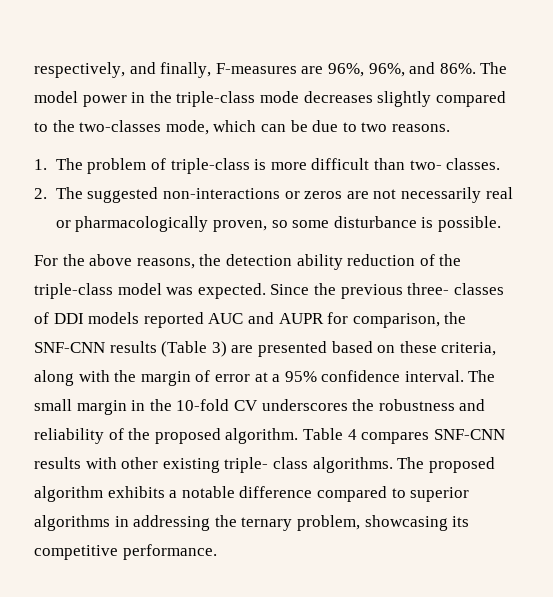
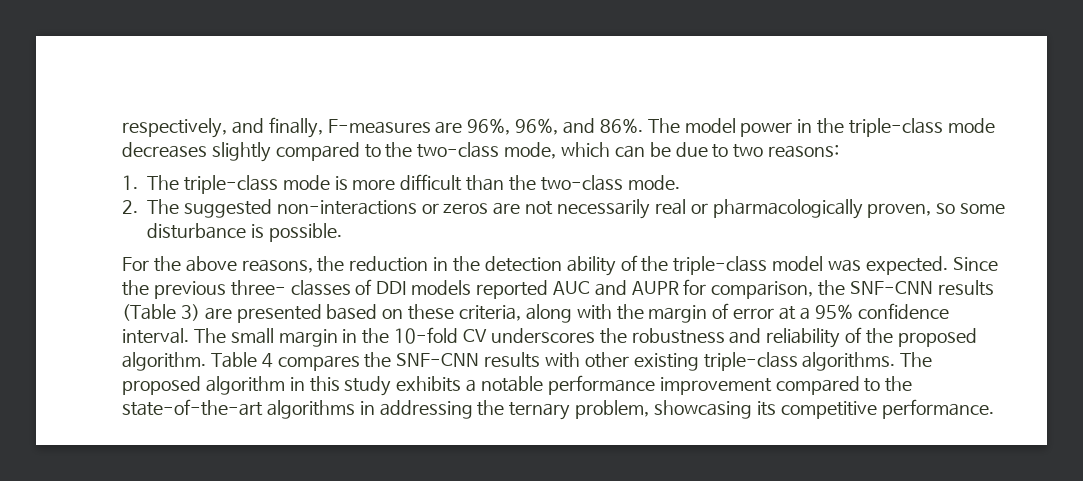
[79,120,162,132] two-classes -> [417,142,500,158] two-class
[391,124,450,132] reasons. -> [768,144,840,158] reasons:
[87,158,250,174] problem of triple-class -> [183,175,330,194] triple-class mode
[409,158,501,170] two- classes. -> [508,175,680,191] the two-class mode.
(222, 260) none -> [349,256,481,272] reduction in the
[347,254,416,266] reduction -> (616, 266) none
(430, 438) none -> [364,352,392,368] the
[224,457,308,473] triple- class -> [703,352,798,371] triple-class
[107,486,470,502] exhibits a notable difference compared to superior -> [289,375,913,396] [122,399,263,416] in this study exhibits a notable performance improvement compared to the state-of-the-art

